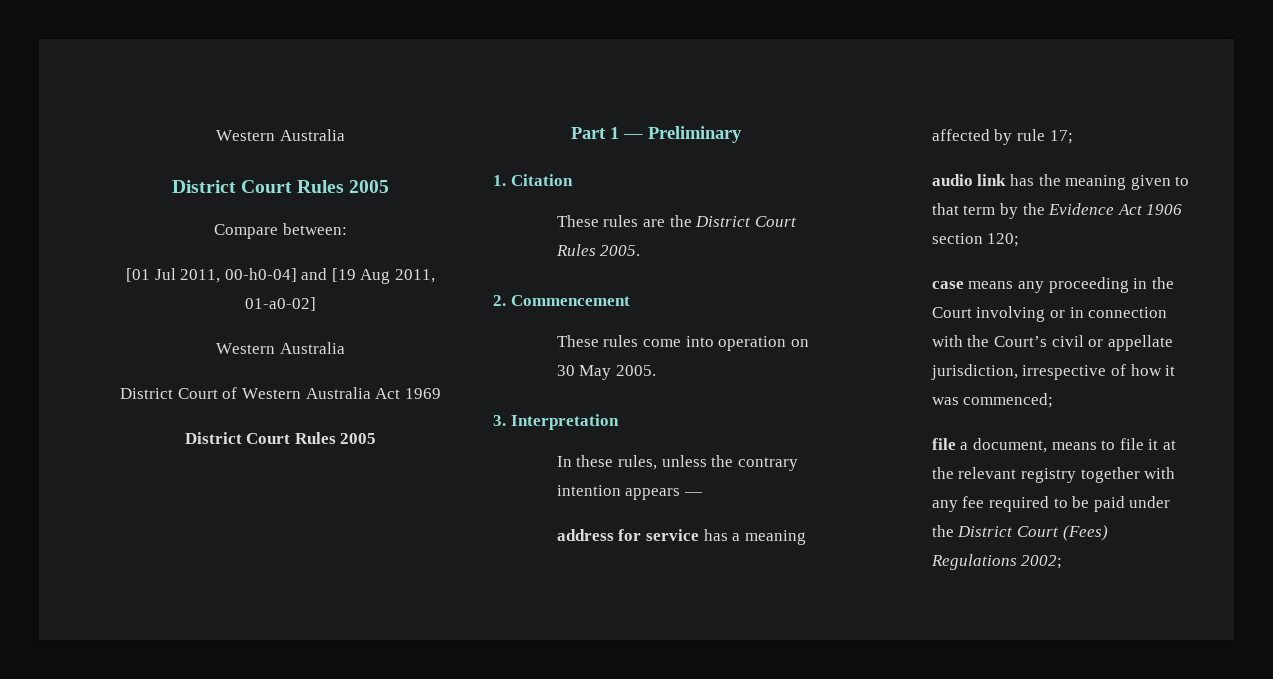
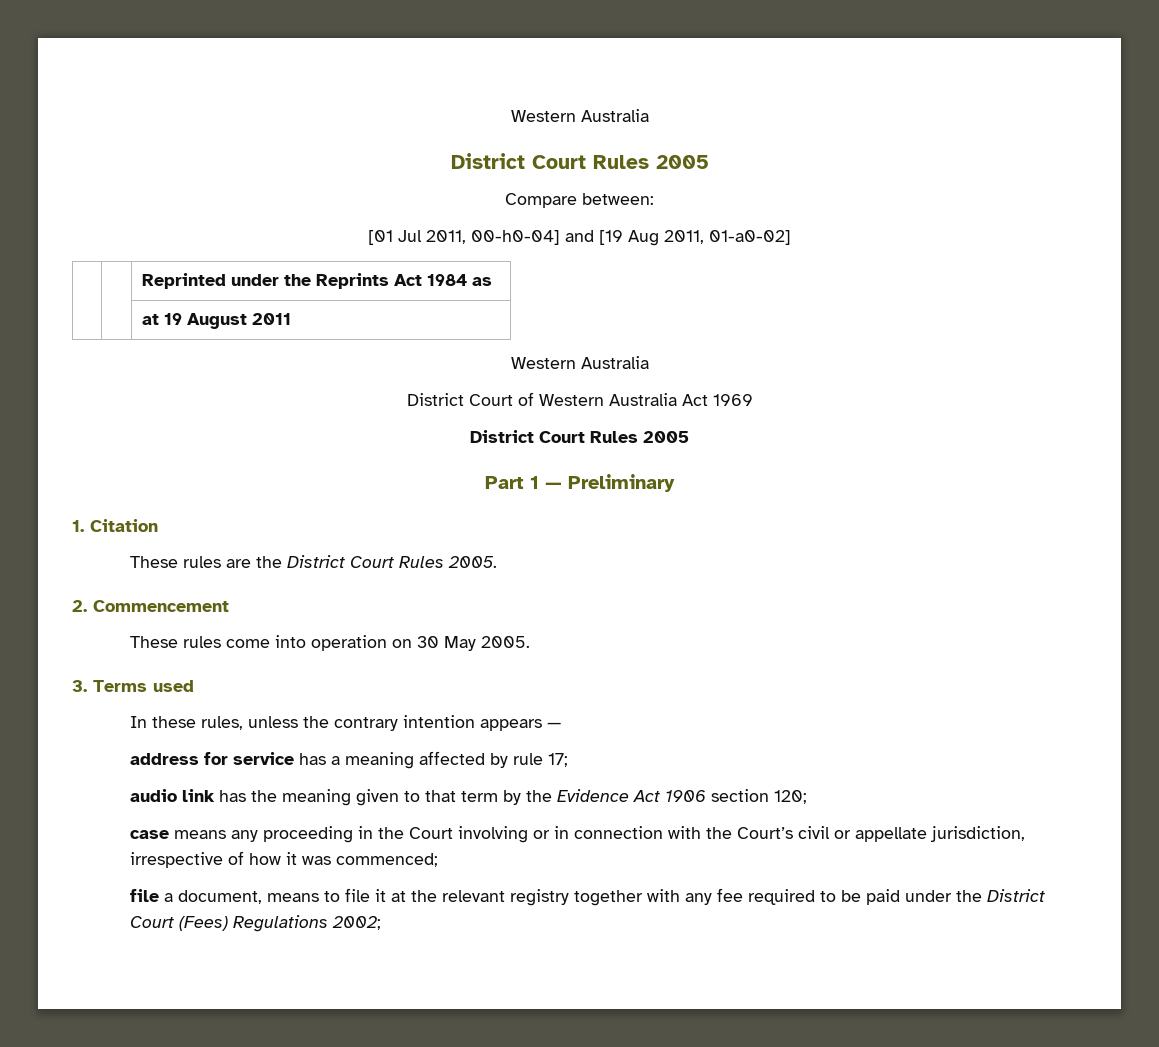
(316, 304) none -> [141,273,492,289] [141,313,291,329] // | | Reprinted under the Reprints Act 1984 as // | | at 19 August 2011
[510,414,619,430] Interpretation -> [93,680,194,692] Terms used

